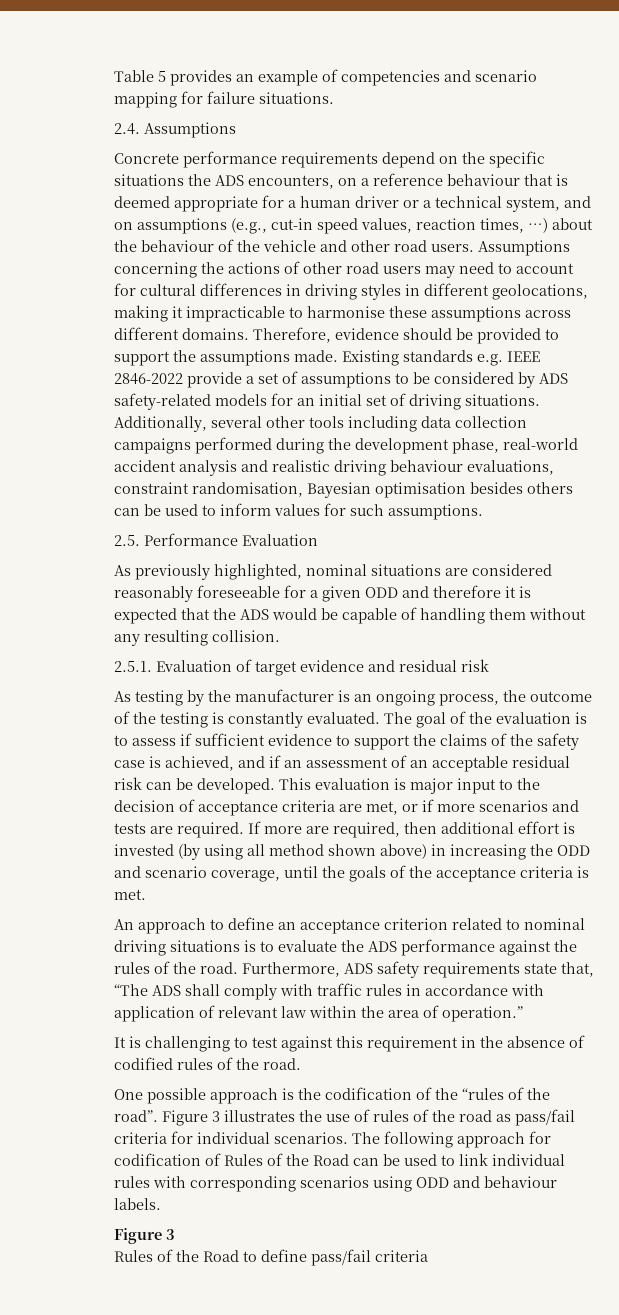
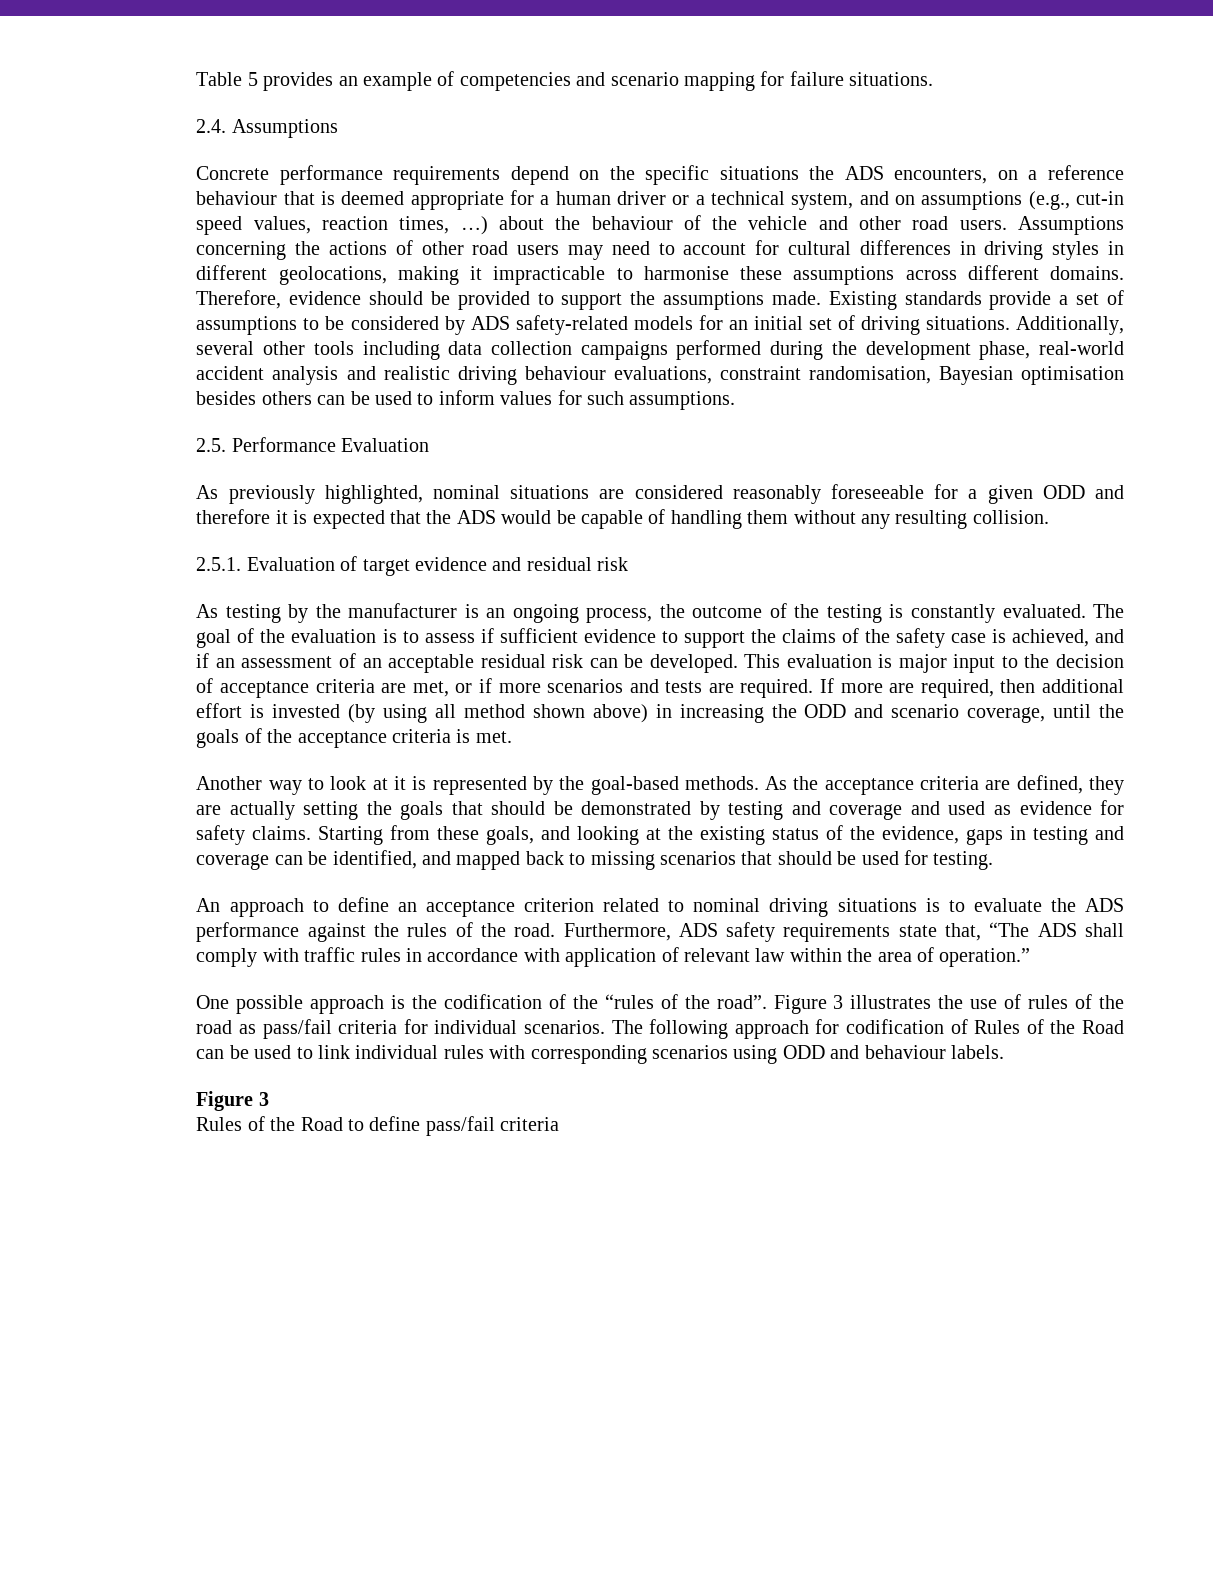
[476,351,540,366] [113,373,183,385] e.g. IEEE 2846-2022 -> (982, 298) none
(146, 894) none -> [196,775,1124,795] [196,800,1124,820] [196,825,1125,845] [196,850,994,870] // Another way to look at it is represented by the goal-based methods. As the acceptance criteria are defined, they are actually setting the goals that should be demonstrated by testing and coverage and used as evidence for safety claims. Starting from these goals, and looking at the existing status of the evidence, gaps in testing and coverage can be identified, and mapped back to missing scenarios that should be used for testing.
[113,1035,585,1052] [113,1057,301,1070] // It is challenging to test against this requirement in the absence of codified rules of the road. -> (1031, 957) none

